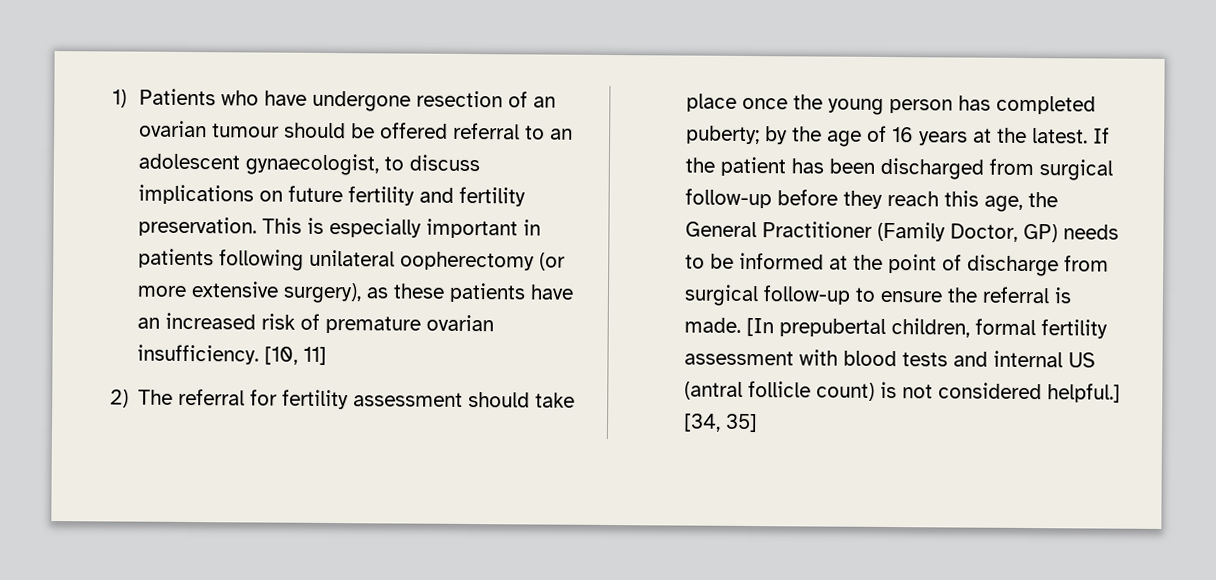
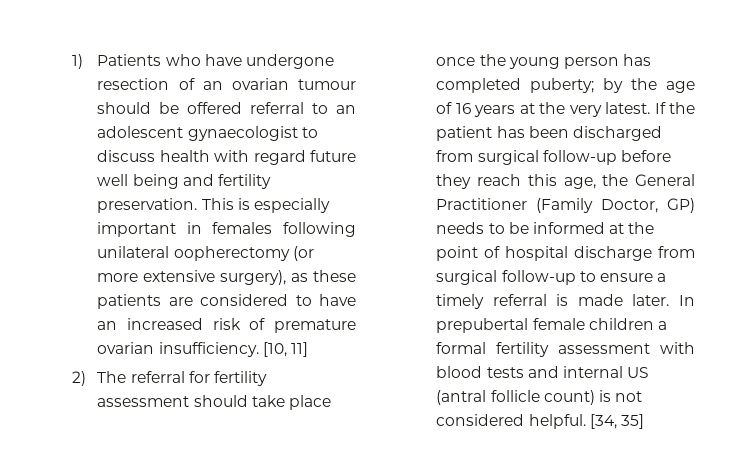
[244,153,379,176] gynaecologist, -> [187,126,298,141] gynaecologist
[137,184,415,206] implications on future fertility -> [159,150,356,165] [97,174,179,189] health with regard future well being
[137,248,214,269] patients -> [212,222,273,234] females
(526, 292) none -> [168,294,312,306] are considered to
(1028, 135) none -> [569,105,602,117] very
(963, 262) none -> [505,246,569,261] hospital
[947,286,1073,304] [684,317,971,338] the referral is made. [In prepubertal children, -> [657,273,667,282] [436,294,695,309] [436,318,668,333] a timely referral is made later. In prepubertal female children a
[1047,383,1122,403] helpful.] -> [528,414,586,429] helpful.

